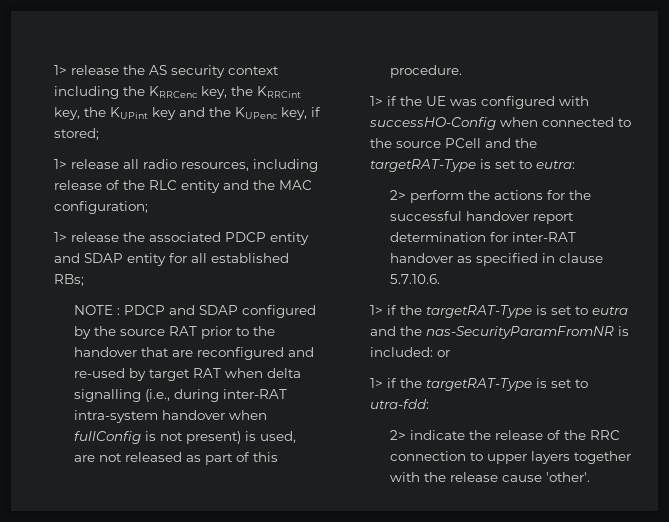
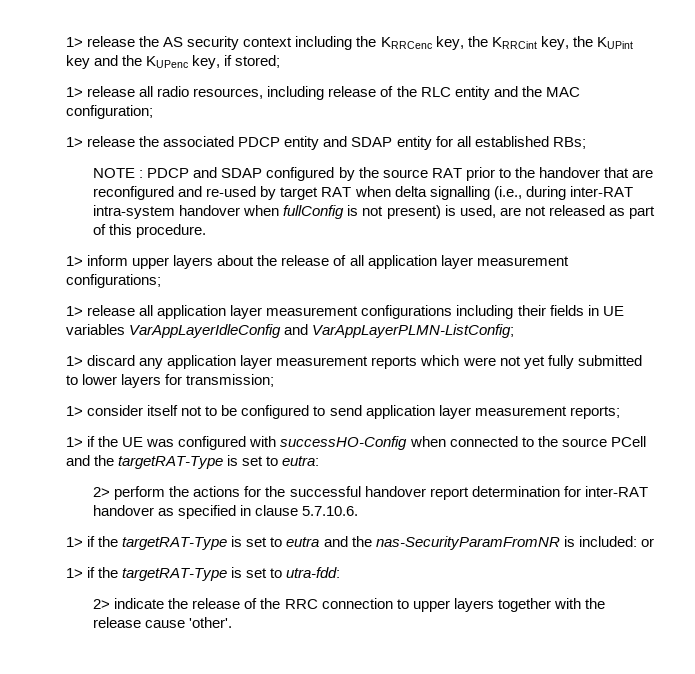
(463, 71) none -> [66,255,569,269] [66,274,162,288] [66,305,624,319] [66,324,515,338] [66,355,642,369] [66,374,275,388] [66,405,620,419] // 1> inform upper layers about the release of all application layer measurement configurations; // 1> release all application layer measurement configurations including their fields in UE variables VarAppLayerIdleConfig and VarAppLayerPLMN-ListConfig; // 1> discard any application layer measurement reports which were not yet fully submitted to lower layers for transmission; // 1> consider itself not to be configured to send application layer measurement reports;

